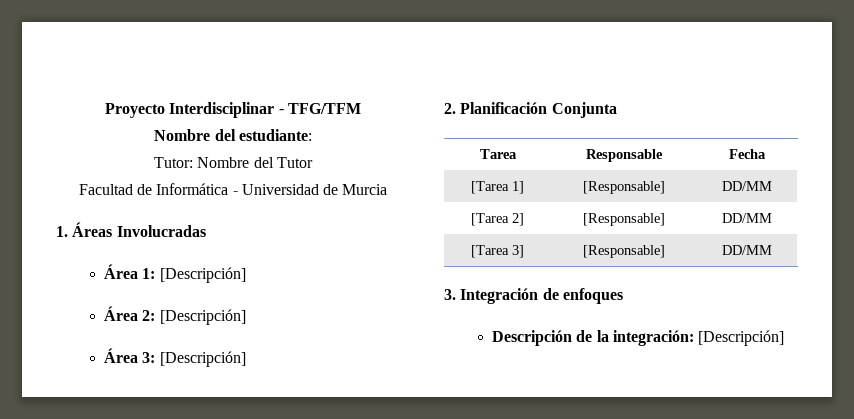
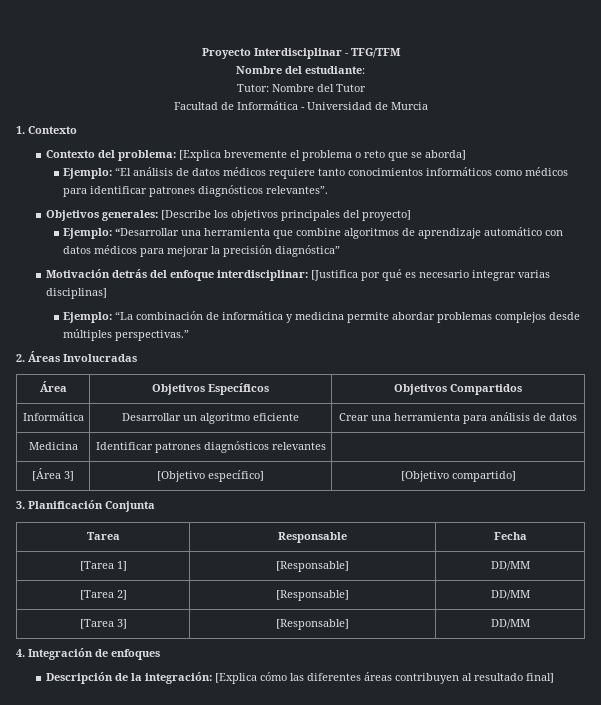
[72,222,206,237] [103,264,246,283] [103,306,246,325] [103,348,246,367] [444,103,456,114] Áreas Involucradas // Área 1: [Descripción] // Área 2: [Descripción] // Área 3: [Descripción] // 2. -> [28,126,77,134] [45,150,466,161] [63,167,569,179] [63,185,329,197] [45,210,411,221] [63,227,564,239] [63,245,341,257] [45,269,550,281] [45,288,107,299] [63,311,581,323] [63,329,190,341] [16,351,137,362] [39,381,67,392] [152,383,269,395] [394,384,522,395] [22,412,84,421] [122,413,299,424] [339,412,578,424] [28,442,78,450] [95,441,326,453] [32,468,74,481] [157,470,264,482] [400,471,516,482] [16,501,25,509] Contexto // Contexto del problema: [Explica brevemente el problema o reto que se aborda] // Ejemplo: “El análisis de datos médicos requiere tanto conocimientos informáticos como médicos para identificar patrones diagnósticos relevantes”. // Objetivos generales: [Describe los objetivos principales del proyecto] // Ejemplo: “Desarrollar una herramienta que combine algoritmos de aprendizaje automático con datos médicos para mejorar la precisión diagnóstica” // Motivación detrás del enfoque interdisciplinar: [Justifica por qué es necesario integrar varias disciplinas] // Ejemplo: “La combinación de informática y medicina permite abordar problemas complejos desde múltiples perspectivas.” // 2. Áreas Involucradas // Área | Objetivos Específicos | Objetivos Compartidos // Informática | Desarrollar un algoritmo eficiente | Crear una herramienta para análisis de datos // Medicina | Identificar patrones diagnósticos relevantes | // [Área 3] | [Objetivo específico] | [Objetivo compartido] // 3.
[444,289,456,300] 3. -> [16,649,25,657] 4.
[698,330,785,346] [Descripción] -> [214,672,554,684] [Explica cómo las diferentes áreas contribuyen al resultado final]

